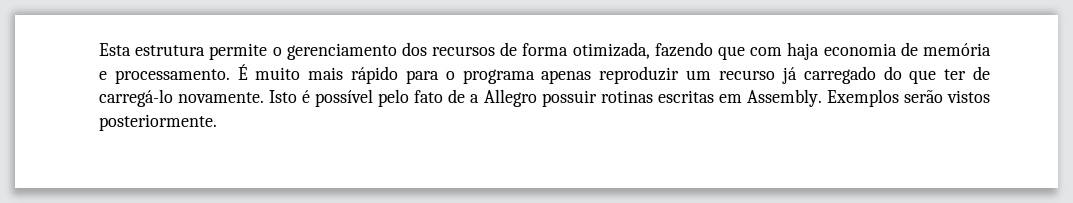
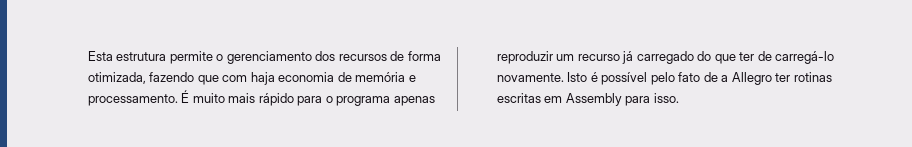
[541,90,597,107] possuir -> [775,73,791,82] ter
[746,89,991,107] [98,114,217,131] Assembly. Exemplos serão vistos posteriormente. -> [565,93,679,106] Assembly para isso.

